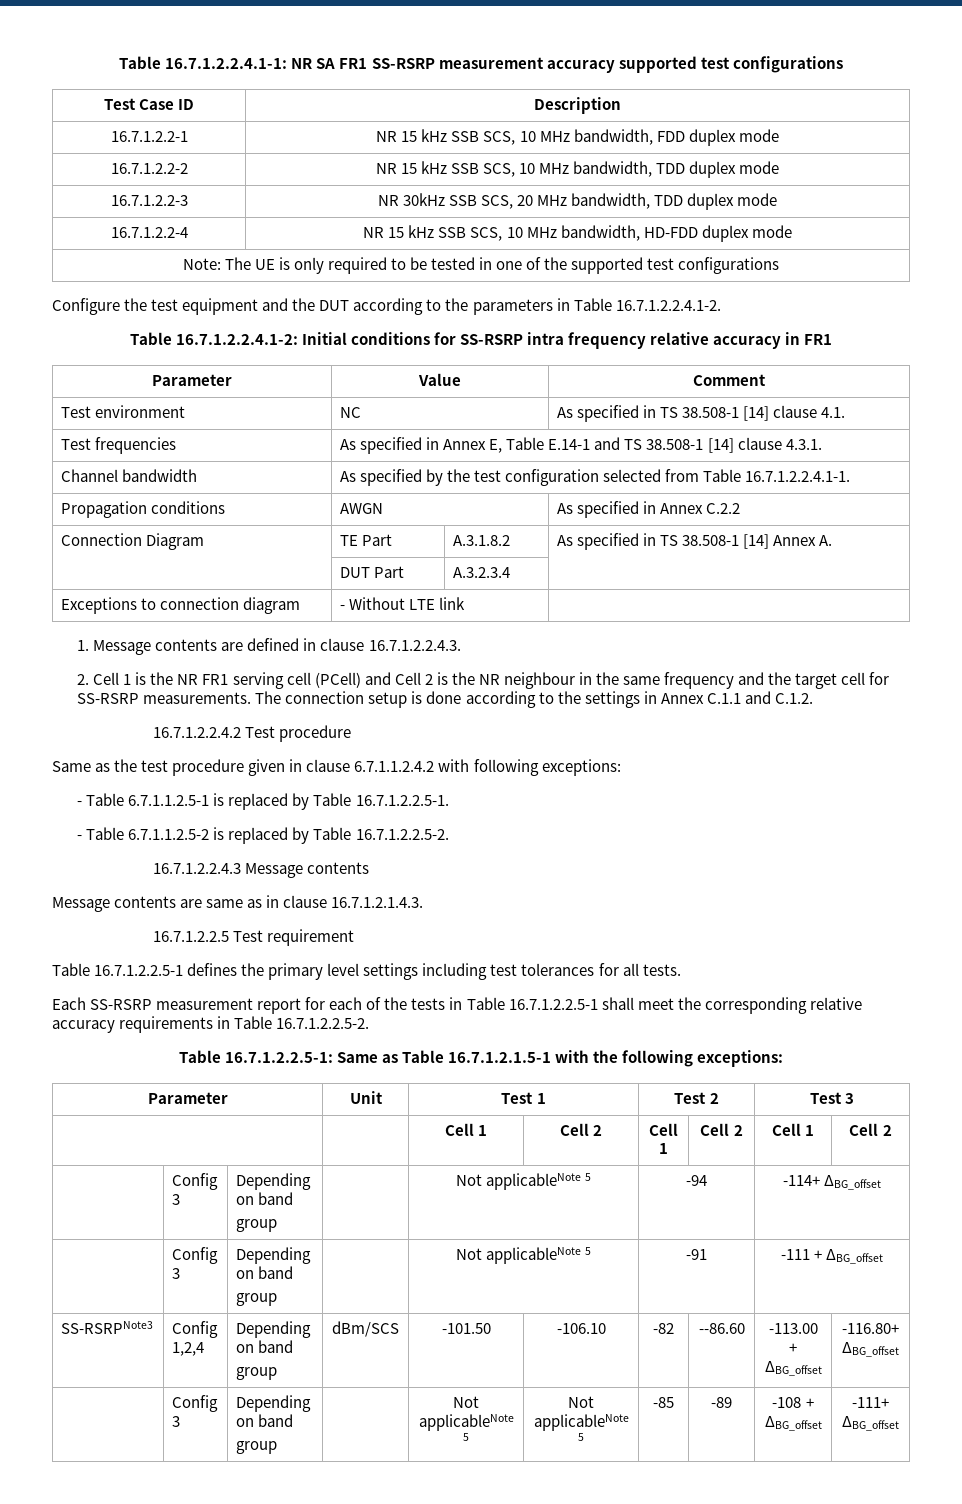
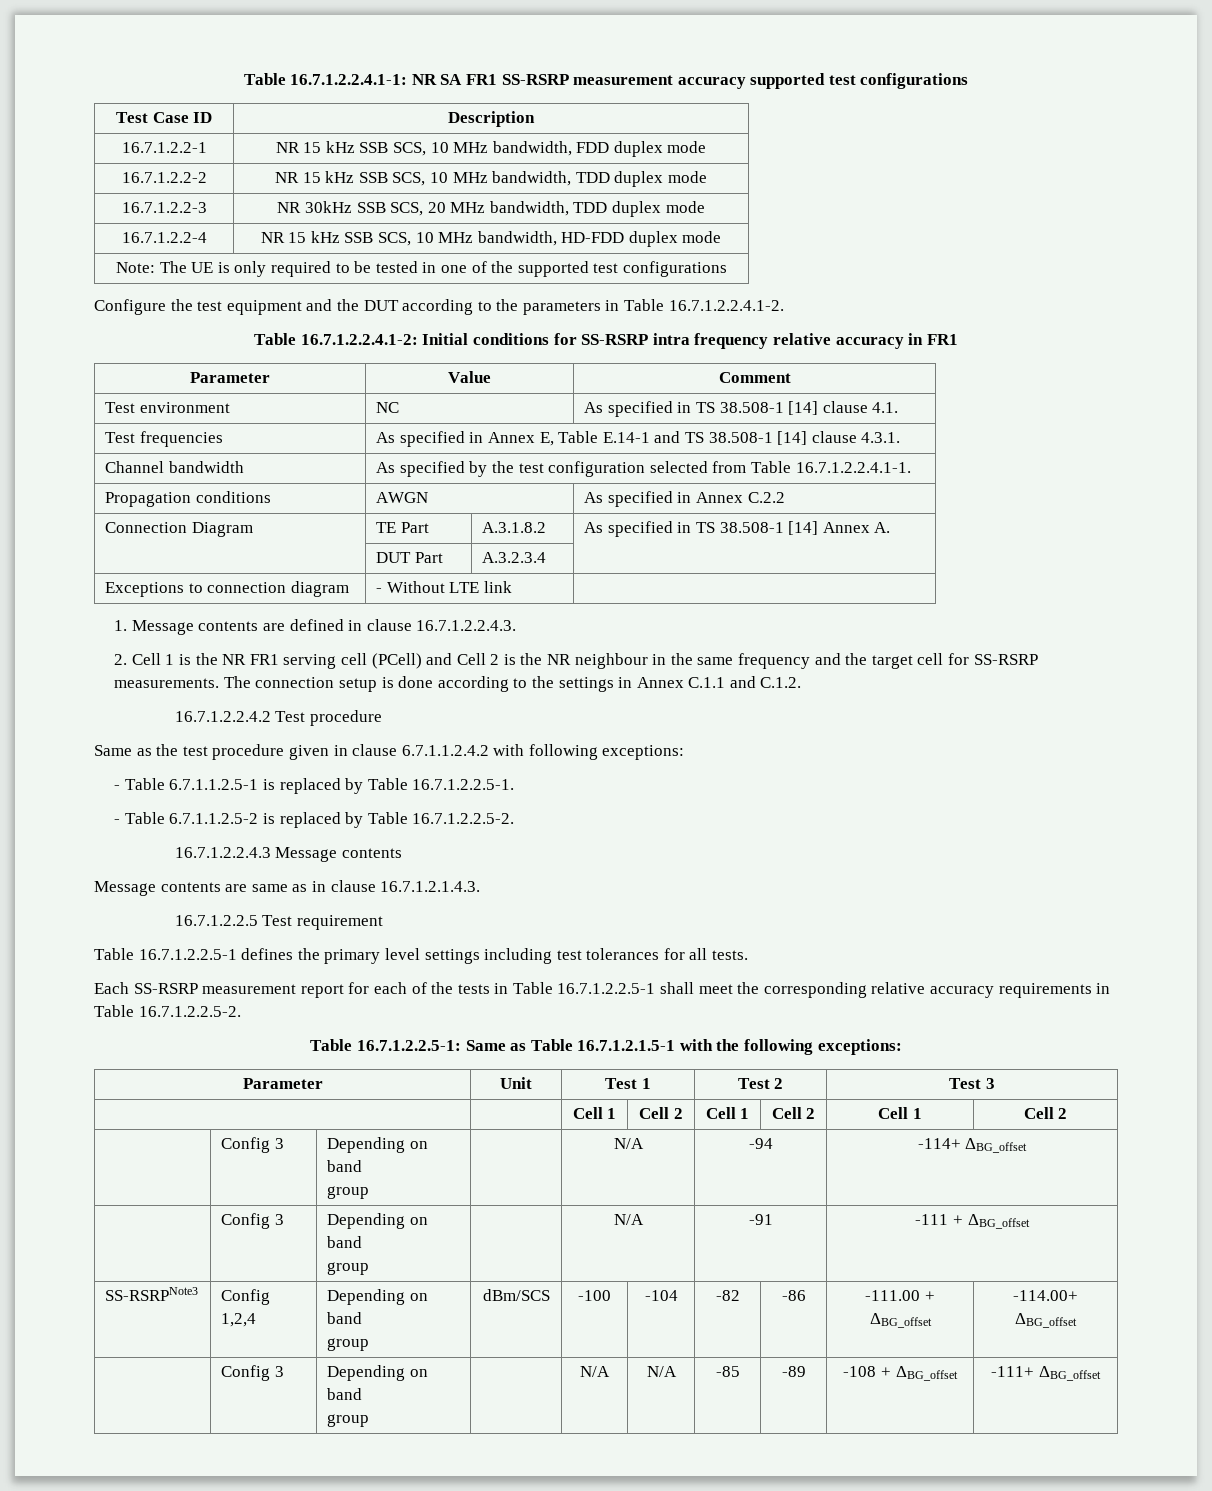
[455,1173,592,1190] Not applicableNote 5 -> [613,1138,644,1149] N/A
[455,1247,592,1264] Not applicableNote 5 -> [613,1214,644,1225] N/A
[441,1323,491,1334] [556,1323,606,1334] -101.50 | -106.10 -> [578,1290,611,1301] [644,1290,678,1301] -100 | -104
[698,1323,745,1334] [768,1323,818,1334] [789,1343,797,1353] [764,1361,822,1376] [842,1323,899,1334] [842,1342,899,1357] [172,1395,219,1412] [172,1416,181,1427] [236,1395,312,1412] [236,1414,294,1427] [236,1441,278,1454] [453,1396,479,1408] [418,1414,514,1431] [463,1433,469,1441] [568,1396,594,1408] [533,1414,629,1431] [578,1433,584,1441] --86.60 | -113.00 + ΔBG_offset | -116.80+ ΔBG_offset // | Config 3 | Depending on band // group | | Not applicableNote 5 | Not applicableNote 5 -> [781,1290,806,1301] [865,1290,935,1301] [869,1313,932,1328] [1013,1290,1078,1301] [1015,1313,1077,1328] [221,1365,284,1381] [327,1365,428,1381] [327,1388,363,1400] [327,1414,370,1427] [580,1366,610,1377] [646,1366,677,1377] -86 | -111.00 + ΔBG_offset | -114.00+ ΔBG_offset // | Config 3 | Depending on band // group | | N/A | N/A

